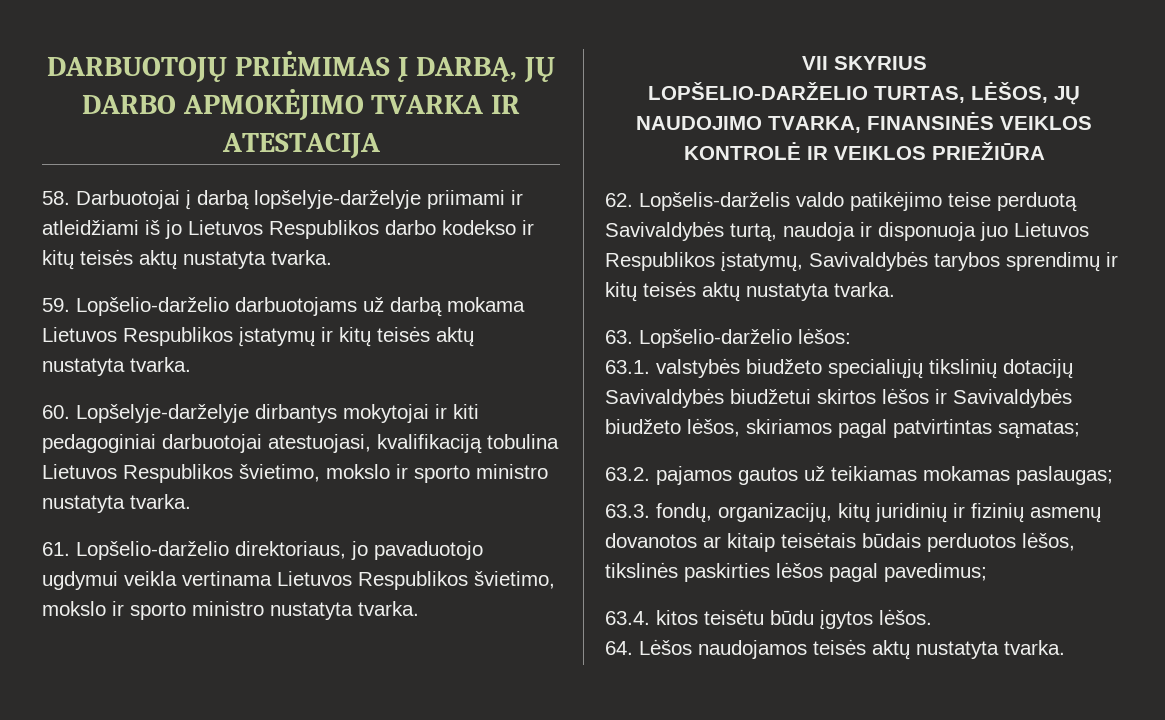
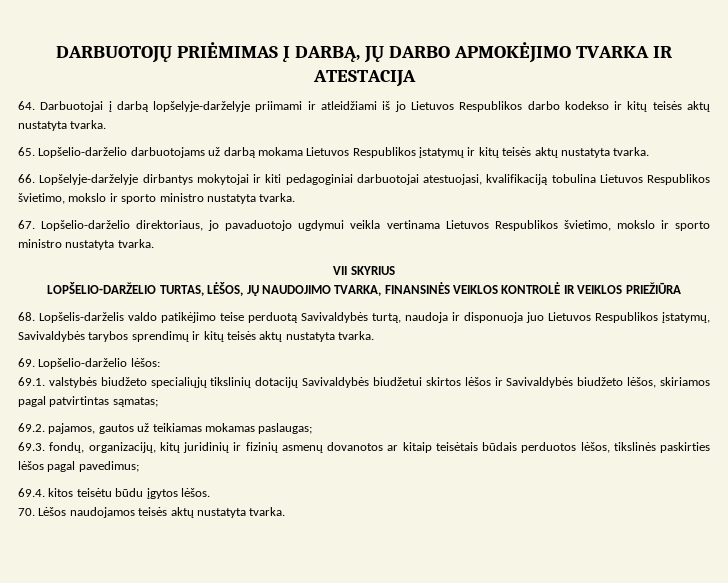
[42,191,70,205] 58. -> [18,101,35,110] 64.
[42,298,70,312] 59. -> [18,147,35,156] 65.
[42,405,70,419] 60. -> [18,174,35,183] 66.
[42,542,70,556] 61. -> [18,220,35,229] 67.
[605,193,633,207] 62. -> [18,312,35,321] 68.
[605,330,633,344] 63. -> [18,358,35,367] 69.
[605,360,650,374] 63.1. -> [18,377,45,386] 69.1.
[605,466,732,485] 63.2. pajamos -> [18,423,96,434] 69.2. pajamos,
[605,504,650,518] 63.3. -> [18,442,45,451] 69.3.
[605,611,650,625] 63.4. -> [18,488,45,497] 69.4.
[605,641,633,655] 64. -> [18,508,35,516] 70.

